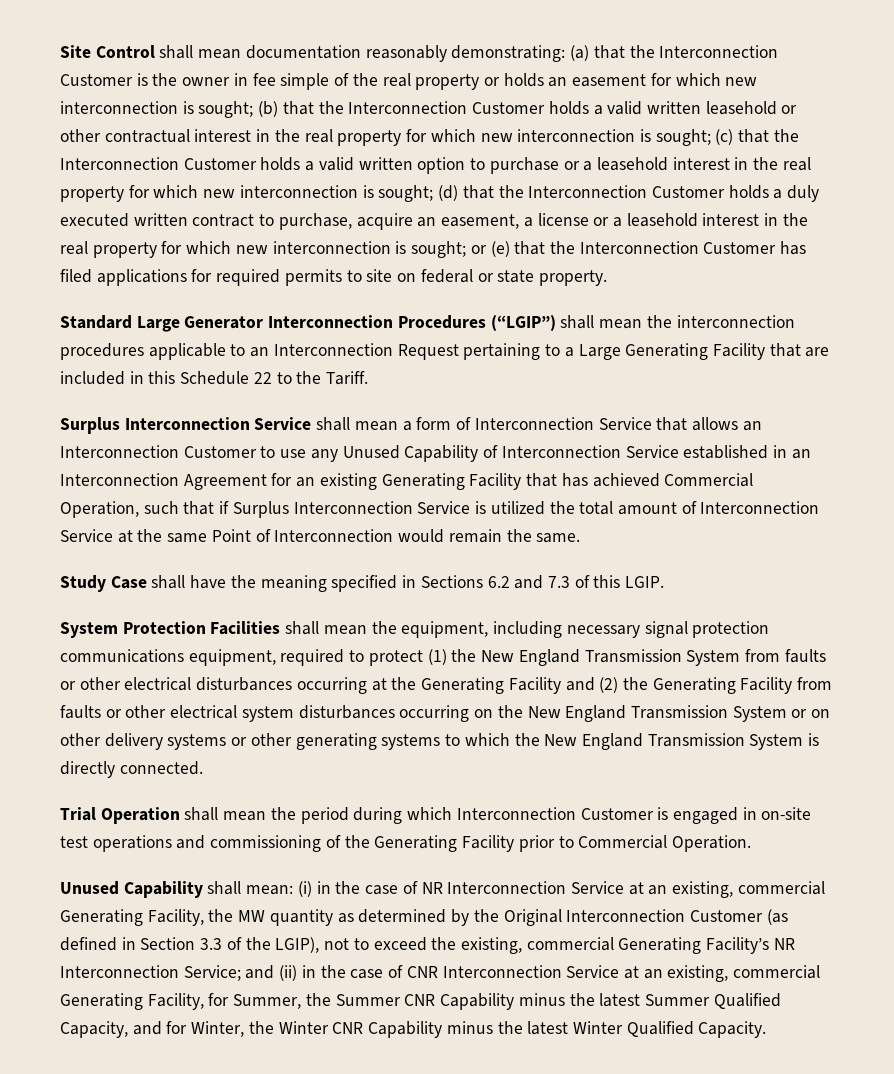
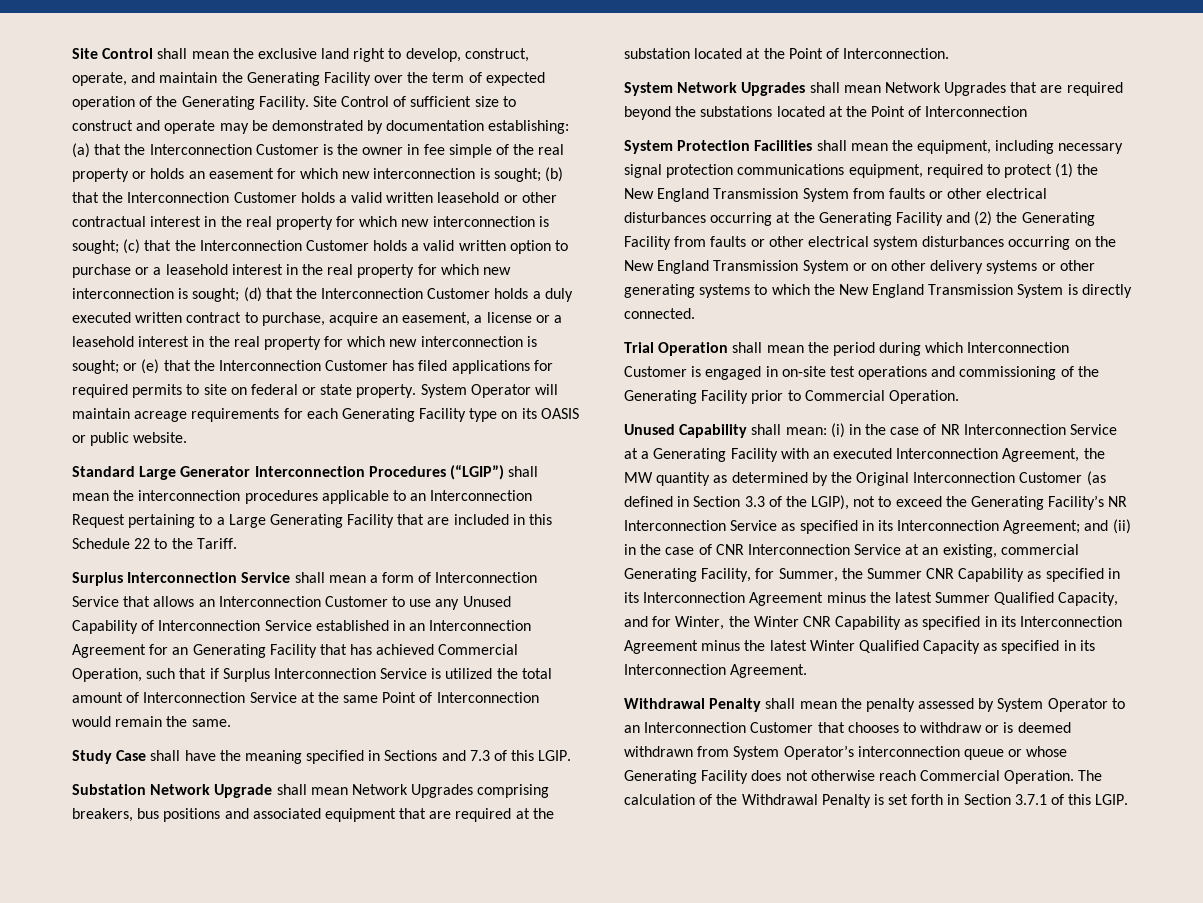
[245,45,566,62] documentation reasonably demonstrating: -> [232,48,529,62] [72,72,545,86] [72,96,516,110] [72,120,570,134] the exclusive land right to develop, construct, operate, and maintain the Generating Facility over the term of expected operation of the Generating Facility. Site Control of sufficient size to construct and operate may be demonstrated by documentation establishing:
(607, 278) none -> [420,384,559,398] [72,408,579,422] [72,432,188,446] System Operator will maintain acreage requirements for each Generating Facility type on its OASIS or public website.
[319,473,377,490] existing -> (189, 651) none
[487,576,510,588] 6.2 -> (438, 755) none
(665, 582) none -> [72,784,550,798] [72,808,554,822] [624,48,950,59] [624,82,1123,96] [624,106,1028,120] // Substation Network Upgrade shall mean Network Upgrades comprising breakers, bus positions and associated equipment that are required at the substation located at the Point of Interconnection. // System Network Upgrades shall mean Network Upgrades that are required beyond the substations located at the Point of Interconnection
[648,881,825,898] [60,909,204,926] an existing, commercial Generating Facility, -> [641,448,1080,462] a Generating Facility with an executed Interconnection Agreement,
[460,937,614,954] existing, commercial -> (967, 501) none
[183,965,241,981] Service; -> [730,520,1081,534] Service as specified in its Interconnection Agreement;
(515, 1001) none -> [1027,568,1120,582] [624,592,824,606] as specified in its Interconnection Agreement
(443, 1029) none -> [904,616,1123,630] [624,640,698,654] as specified in its Interconnection Agreement
[698,1021,767,1038] Capacity. -> [923,640,1095,654] [624,664,808,678] [624,698,1125,712] [624,722,1071,733] [624,745,1068,760] [624,770,1103,784] [624,794,1129,808] Capacity as specified in its Interconnection Agreement. // Withdrawal Penalty shall mean the penalty assessed by System Operator to an Interconnection Customer that chooses to withdraw or is deemed withdrawn from System Operator’s interconnection queue or whose Generating Facility does not otherwise reach Commercial Operation. The calculation of the Withdrawal Penalty is set forth in Section 3.7.1 of this LGIP.

